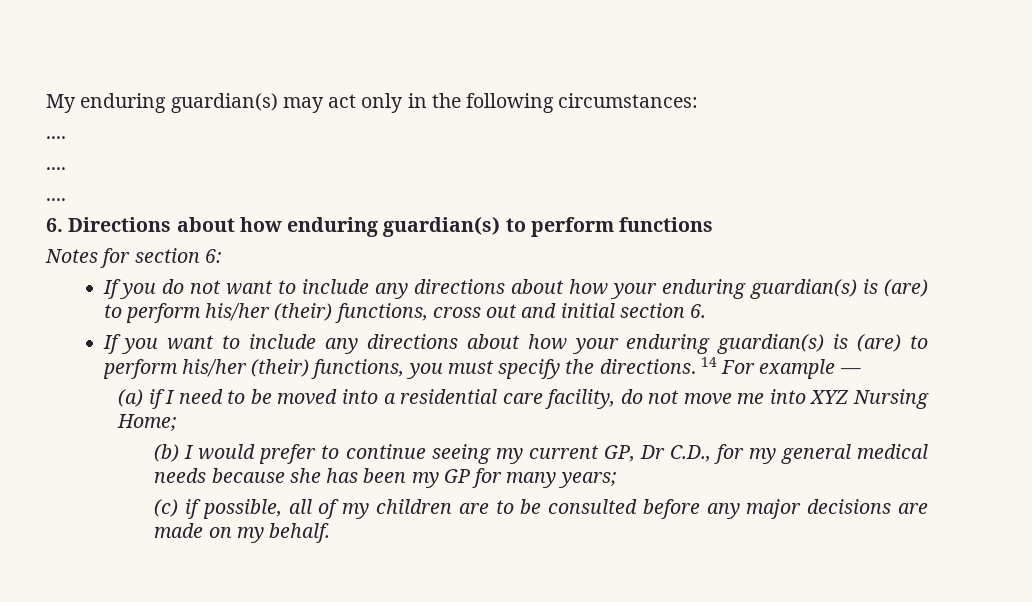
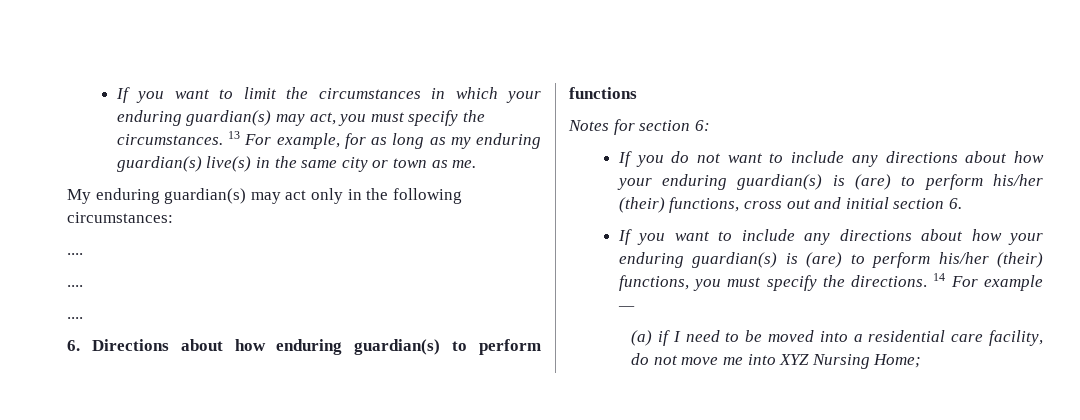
(46, 103) none -> [115,87,541,103] [116,110,485,126] [116,131,542,149] [116,156,477,172] If you want to limit the circumstances in which your enduring guardian(s) may act, you must specify the circumstances. 13 For example, for as long as my enduring guardian(s) live(s) in the same city or town as me. //
[154,444,929,464] [154,468,617,488] [154,499,929,519] [154,523,331,543] // (b) I would prefer to continue seeing my current GP, Dr C.D., for my general medical needs because she has been my GP for many years; // (c) if possible, all of my children are to be consulted before any major decisions are made on my behalf. -> (922, 361) none

